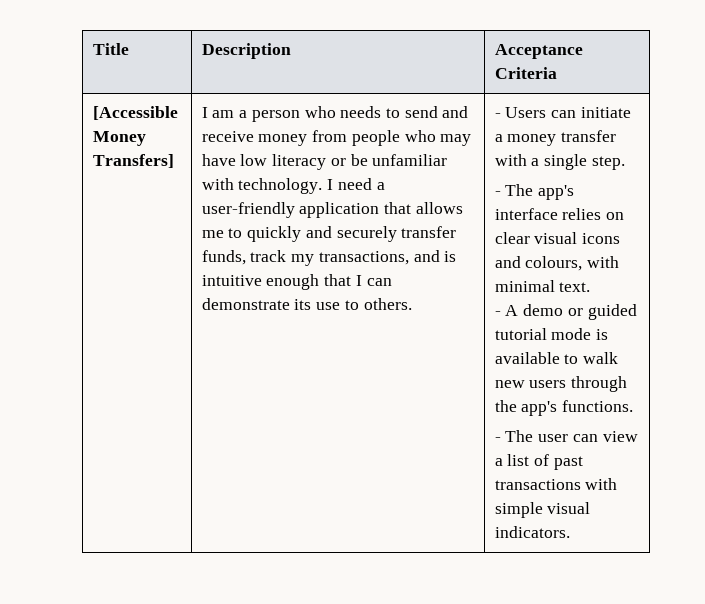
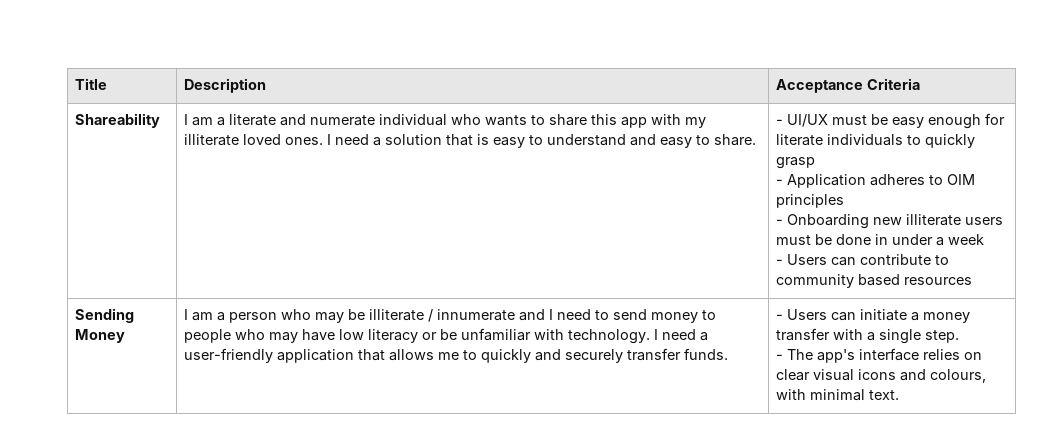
[92,106,178,120] [Accessible -> [74,113,160,128] [183,114,706,128] [183,134,756,148] [775,113,1005,129] [775,134,975,148] [775,157,815,169] [775,174,975,188] [775,194,844,208] [775,214,1003,229] [775,234,984,246] [775,254,949,266] [775,274,972,288] [74,308,134,323] Shareability | I am a literate and numerate individual who wants to share this app with my illiterate loved ones. I need a solution that is easy to understand and easy to share. | - UI/UX must be easy enough for literate individuals to quickly grasp // - Application adheres to OIM principles // - Onboarding new illiterate users must be done in under a week // - Users can contribute to community based resources // Sending
[92,154,174,168] Transfers] -> (125, 336) none
[340,106,469,118] [201,130,348,146] needs to send and receive money from -> [314,309,716,323] may be illiterate / innumerate and I need to send money to
[201,250,457,266] [201,274,392,290] [201,298,412,310] funds, track my transactions, and is intuitive enough that I can demonstrate its use to others. -> [683,348,728,360] funds.
[494,304,637,320] [494,328,609,340] [494,352,619,364] [494,376,628,392] [494,400,634,416] [494,430,638,442] [494,454,583,470] [494,478,618,490] [494,502,591,518] [494,526,570,538] // - A demo or guided tutorial mode is available to walk new users through the app's functions. // - The user can view a list of past transactions with simple visual indicators. -> (899, 395) none

